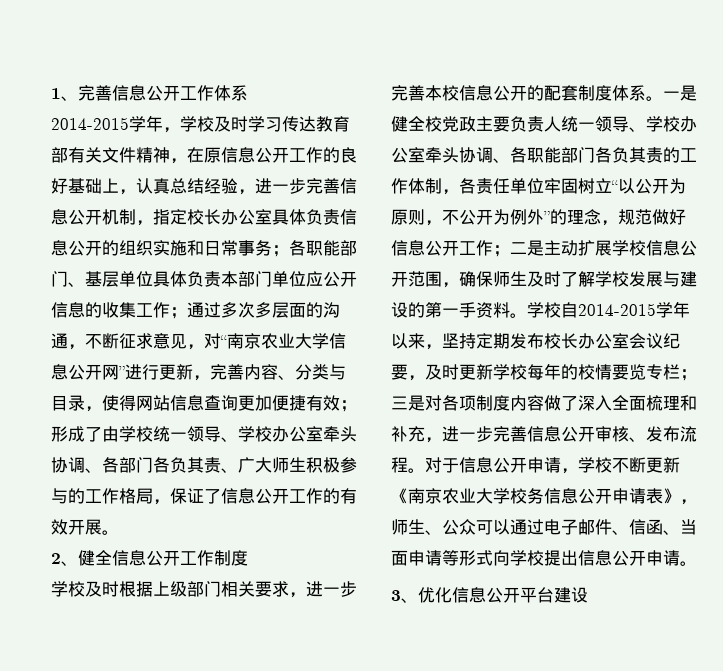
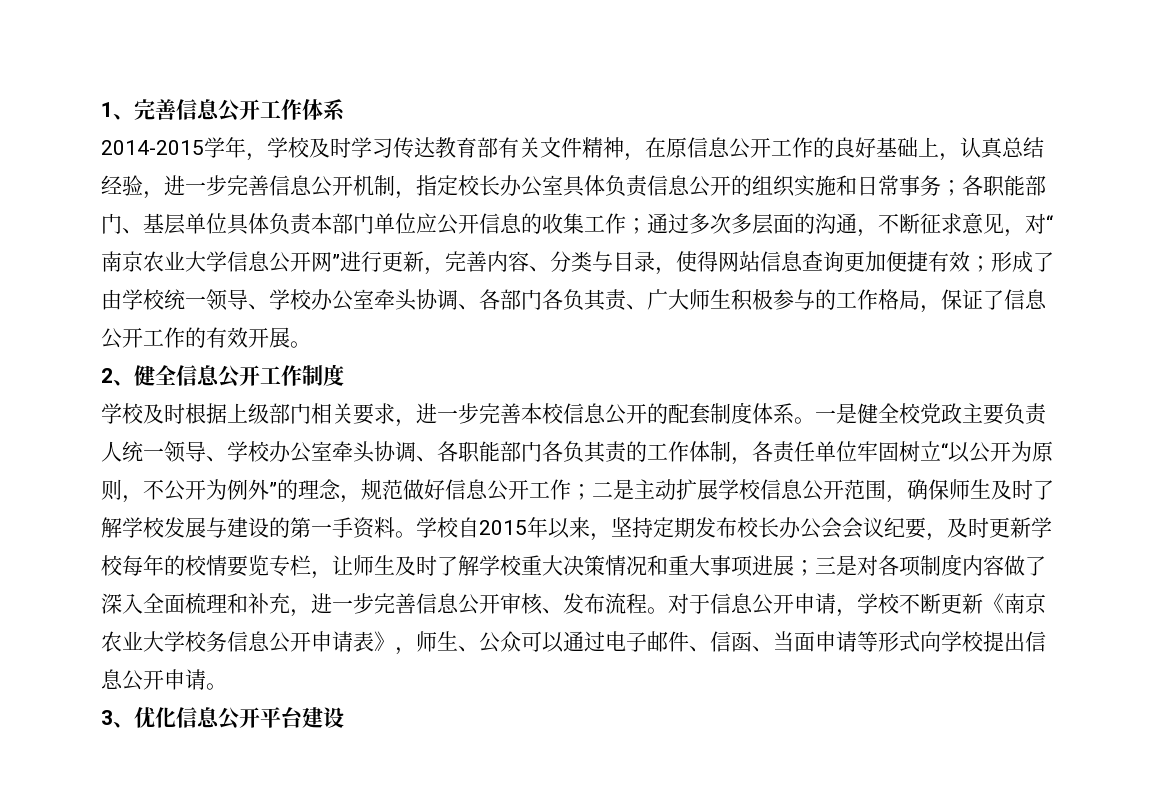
[578,302,673,318] 2014-2015学 -> [479,520,527,535] 2015
[612,333,629,349] 室 -> [821,517,842,539] 会
(680, 372) none -> [311,555,794,579] ，让师生及时了解学校重大决策情况和重大事项进展

